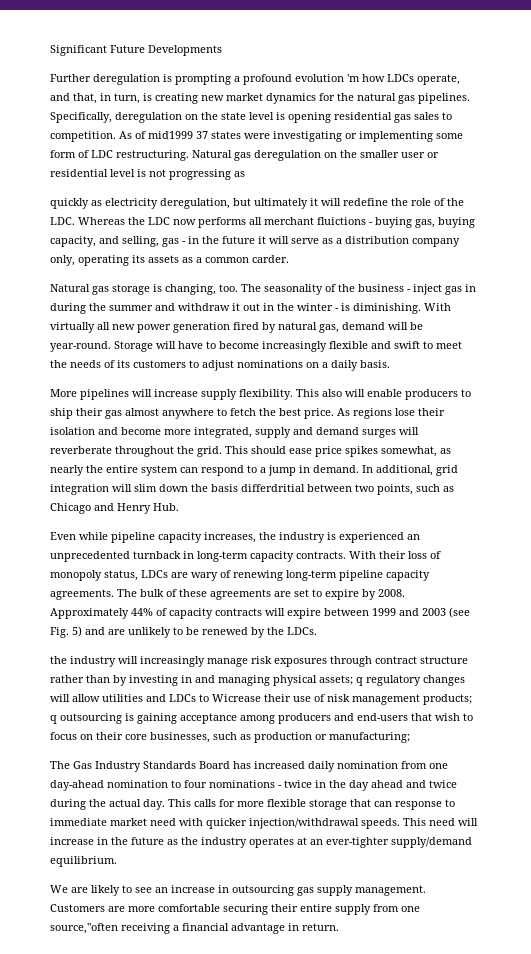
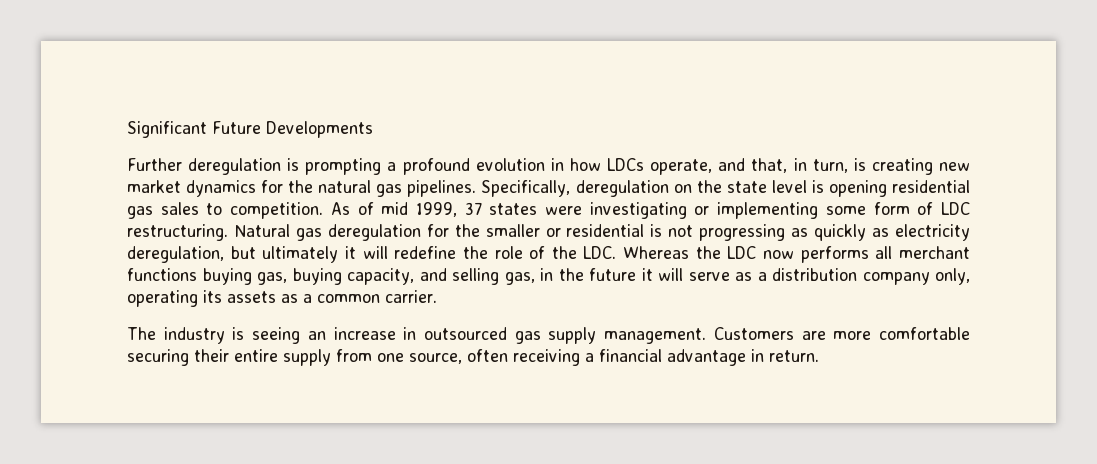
[347,74,360,82] 'm -> [550,158,564,171] in
[148,131,193,139] mid1999 -> [381,202,457,217] mid 1999,
[324,152,337,158] on -> [426,224,449,237] for
[401,152,425,158] user -> (540, 230) none
[110,169,135,177] level -> (645, 230) none
(245, 174) // -> (809, 232) none
[317,217,373,225] fluictions - -> [127,268,197,281] functions
[122,236,186,247] selling, gas - -> [452,268,535,285] selling gas,
[252,255,289,263] [50,284,476,295] [50,303,451,314] [50,322,423,333] [50,341,462,352] [50,360,390,371] [50,389,471,400] [50,408,445,419] [50,427,419,438] [50,446,451,457] [50,465,458,476] [50,484,454,495] [50,503,179,514] [50,532,420,543] [50,551,441,562] [50,570,430,581] [50,589,405,600] [50,607,470,619] [50,626,317,638] [50,656,468,667] [50,675,465,686] [50,694,472,705] [50,713,473,724] [50,732,410,743] [50,761,448,772] [50,780,457,791] [50,799,455,810] [50,818,478,829] [50,837,472,848] [50,856,117,867] [50,885,152,896] carder. // Natural gas storage is changing, too. The seasonality of the business - inject gas in during the summer and withdraw it out in the winter - is diminishing. With virtually all new power generation fired by natural gas, demand will be year-round. Storage will have to become increasingly flexible and swift to meet the needs of its customers to adjust nominations on a daily basis. // More pipelines will increase supply flexibility. This also will enable producers to ship their gas almost anywhere to fetch the best price. As regions lose their isolation and become more integrated, supply and demand surges will reverberate throughout the grid. This should ease price spikes somewhat, as nearly the entire system can respond to a jump in demand. In additional, grid integration will slim down the basis differdritial between two points, such as Chicago and Henry Hub. // Even while pipeline capacity increases, the industry is experienced an unprecedented turnback in long-term capacity contracts. With their loss of monopoly status, LDCs are wary of renewing long-term pipeline capacity agreements. The bulk of these agreements are set to expire by 2008. Approximately 44% of capacity contracts will expire between 1999 and 2003 (see Fig. 5) and are unlikely to be renewed by the LDCs. // the industry will increasingly manage risk exposures through contract structure rather than by investing in and managing physical assets; q regulatory changes will allow utilities and LDCs to Wicrease their use of nisk management products; q outsourcing is gaining acceptance among producers and end-users that wish to focus on their core businesses, such as production or manufacturing; // The Gas Industry Standards Board has increased daily nomination from one day-ahead nomination to four nominations - twice in the day ahead and twice during the actual day. This calls for more flexible storage that can response to immediate market need with quicker injection/withdrawal speeds. This need will increase in the future as the industry operates at an ever-tighter supply/demand equilibrium. // We are likely to see -> [385,290,437,303] [127,327,301,344] carrier. // The industry is seeing
[232,885,294,896] outsourcing -> [424,327,507,340] outsourced
[50,923,118,934] source,"often -> [409,349,508,364] source, often

